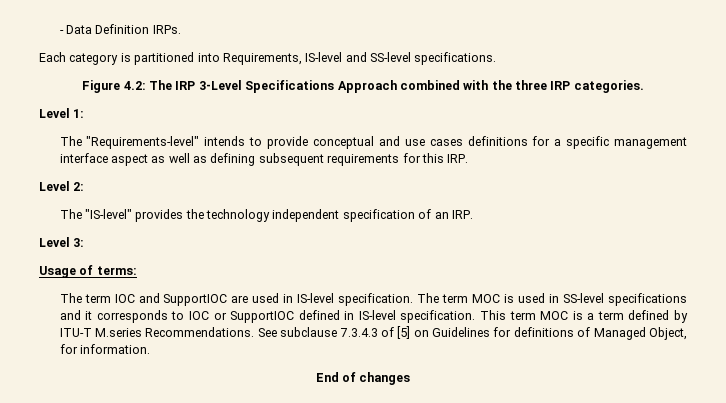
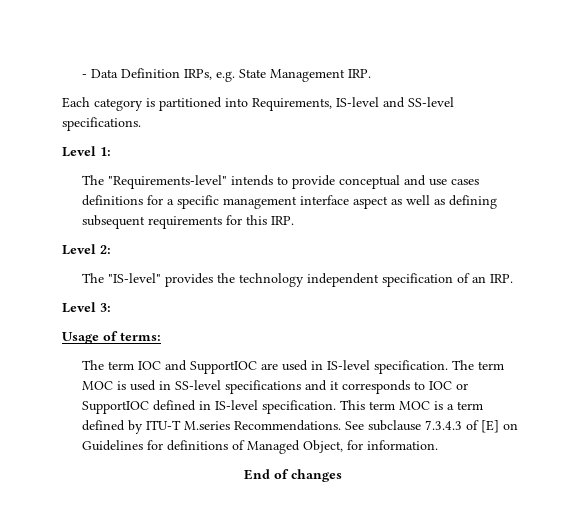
[152,25,181,34] IRPs. -> [183,69,371,82] IRPs, e.g. State Management IRP.
[82,80,644,93] // Figure 4.2: The IRP 3-Level Specifications Approach combined with the three IRP categories. -> (141, 124) none
[397,326,411,339] [5] -> [480,420,499,433] [E]

